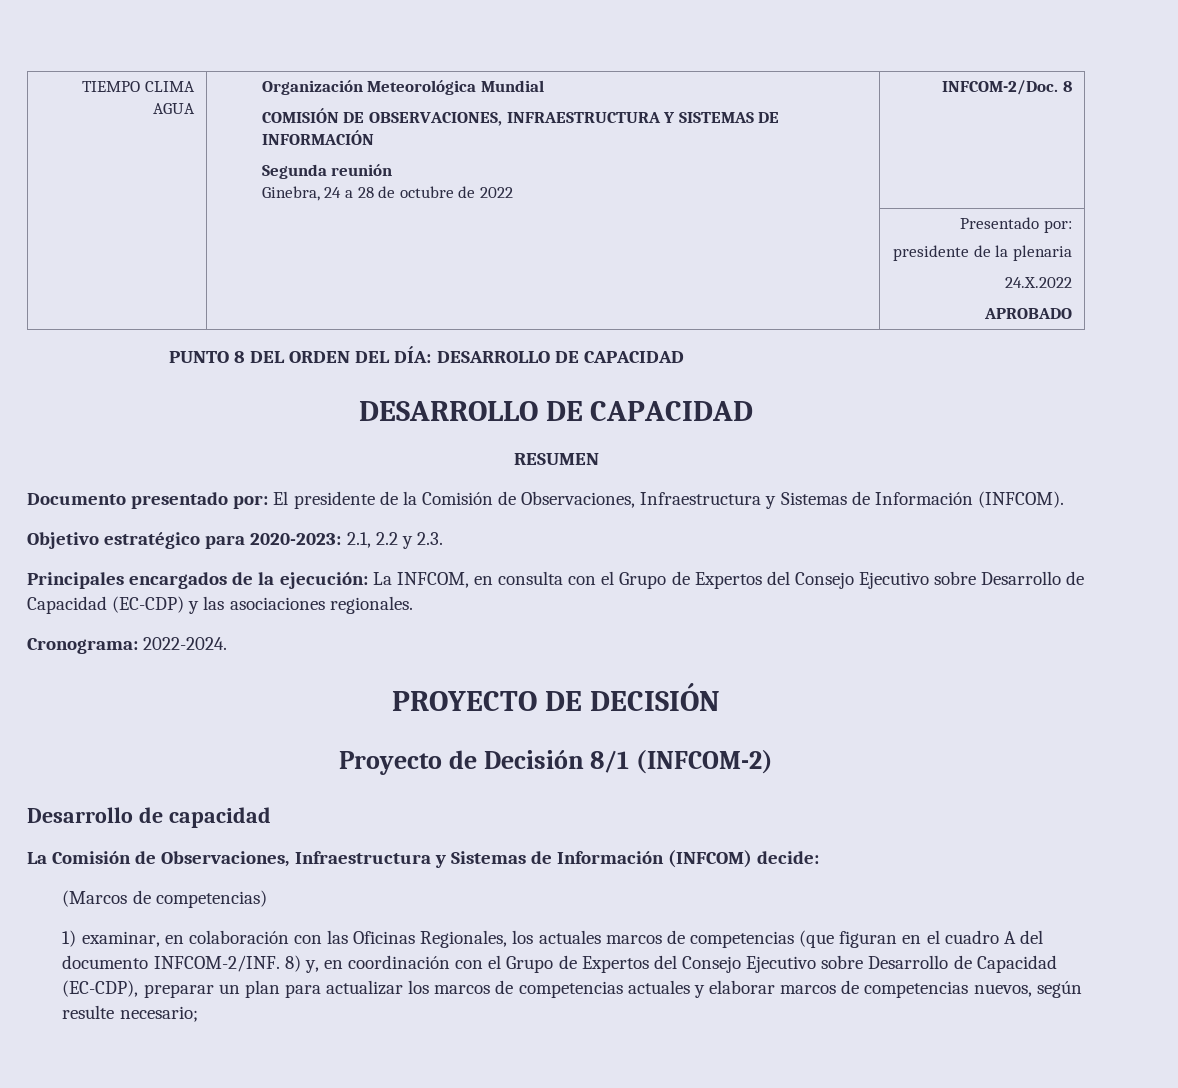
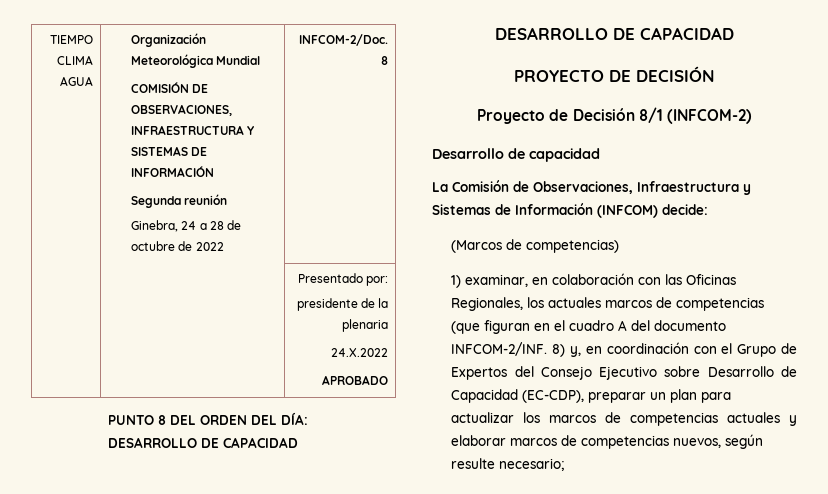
[513,453,599,465] [27,491,1064,509] [27,532,443,549] [27,571,1085,589] [27,596,413,614] [27,637,228,654] // RESUMEN // Documento presentado por: El presidente de la Comisión de Observaciones, Infraestructura y Sistemas de Información (INFCOM). // Objetivo estratégico para 2020-2023: 2.1, 2.2 y 2.3. // Principales encargados de la ejecución: La INFCOM, en consulta con el Grupo de Expertos del Consejo Ejecutivo sobre Desarrollo de Capacidad (EC-CDP) y las asociaciones regionales. // Cronograma: 2022-2024. -> (734, 33) none

